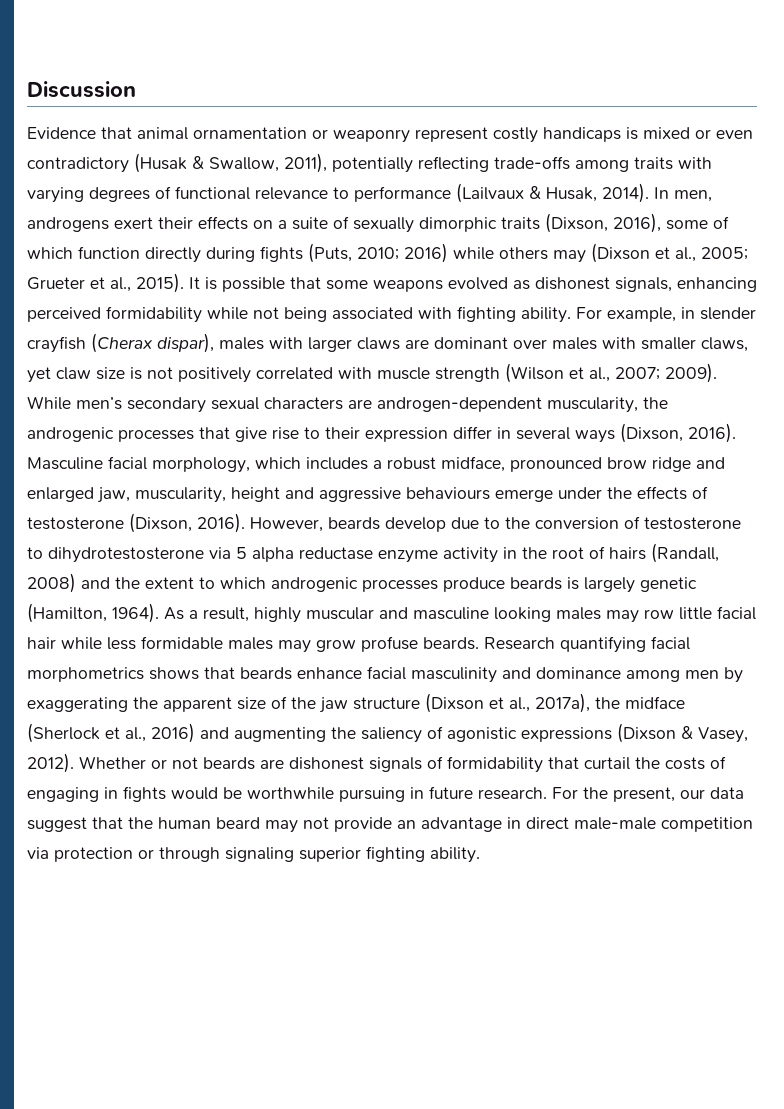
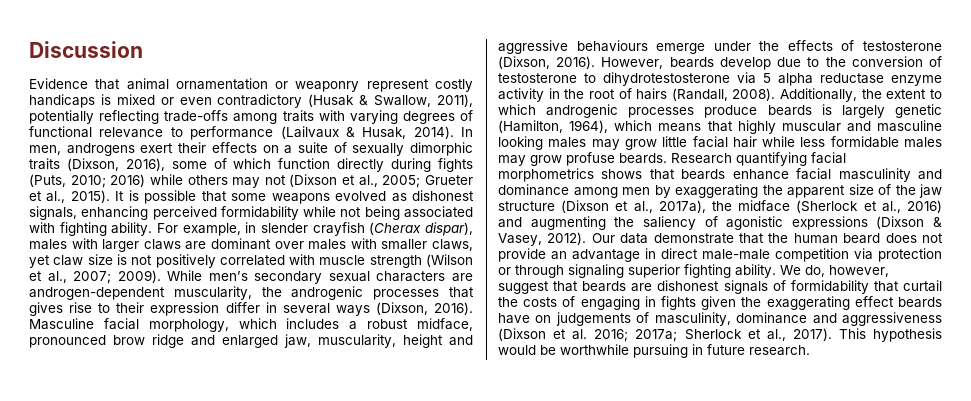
(586, 256) none -> [264,175,286,185] not
[235,427,267,442] give -> [29,302,63,316] gives
[27,573,110,593] 2008) and -> [732,88,858,102] 2008). Additionally,
[112,603,249,623] 1964). As a result, -> [569,120,733,133] 1964), which means that
[644,609,674,619] row -> [624,139,657,150] grow
[79,756,726,773] [27,786,744,802] [27,817,87,832] Whether or not beards are dishonest signals of formidability that curtail the costs of engaging in fights would be worthwhile pursuing in future research. For the present, our data suggest -> [591,233,734,244] Our data demonstrate
[265,820,298,833] may -> [885,233,917,243] does
(480, 855) none -> [780,265,889,277] [498,280,942,294] [498,296,942,310] [498,312,942,326] [498,328,942,342] [498,344,810,358] We do, however, suggest that beards are dishonest signals of formidability that curtail the costs of engaging in fights given the exaggerating effect beards have on judgements of masculinity, dominance and aggressiveness (Dixson et al. 2016; 2017a; Sherlock et al., 2017). This hypothesis would be worthwhile pursuing in future research.

